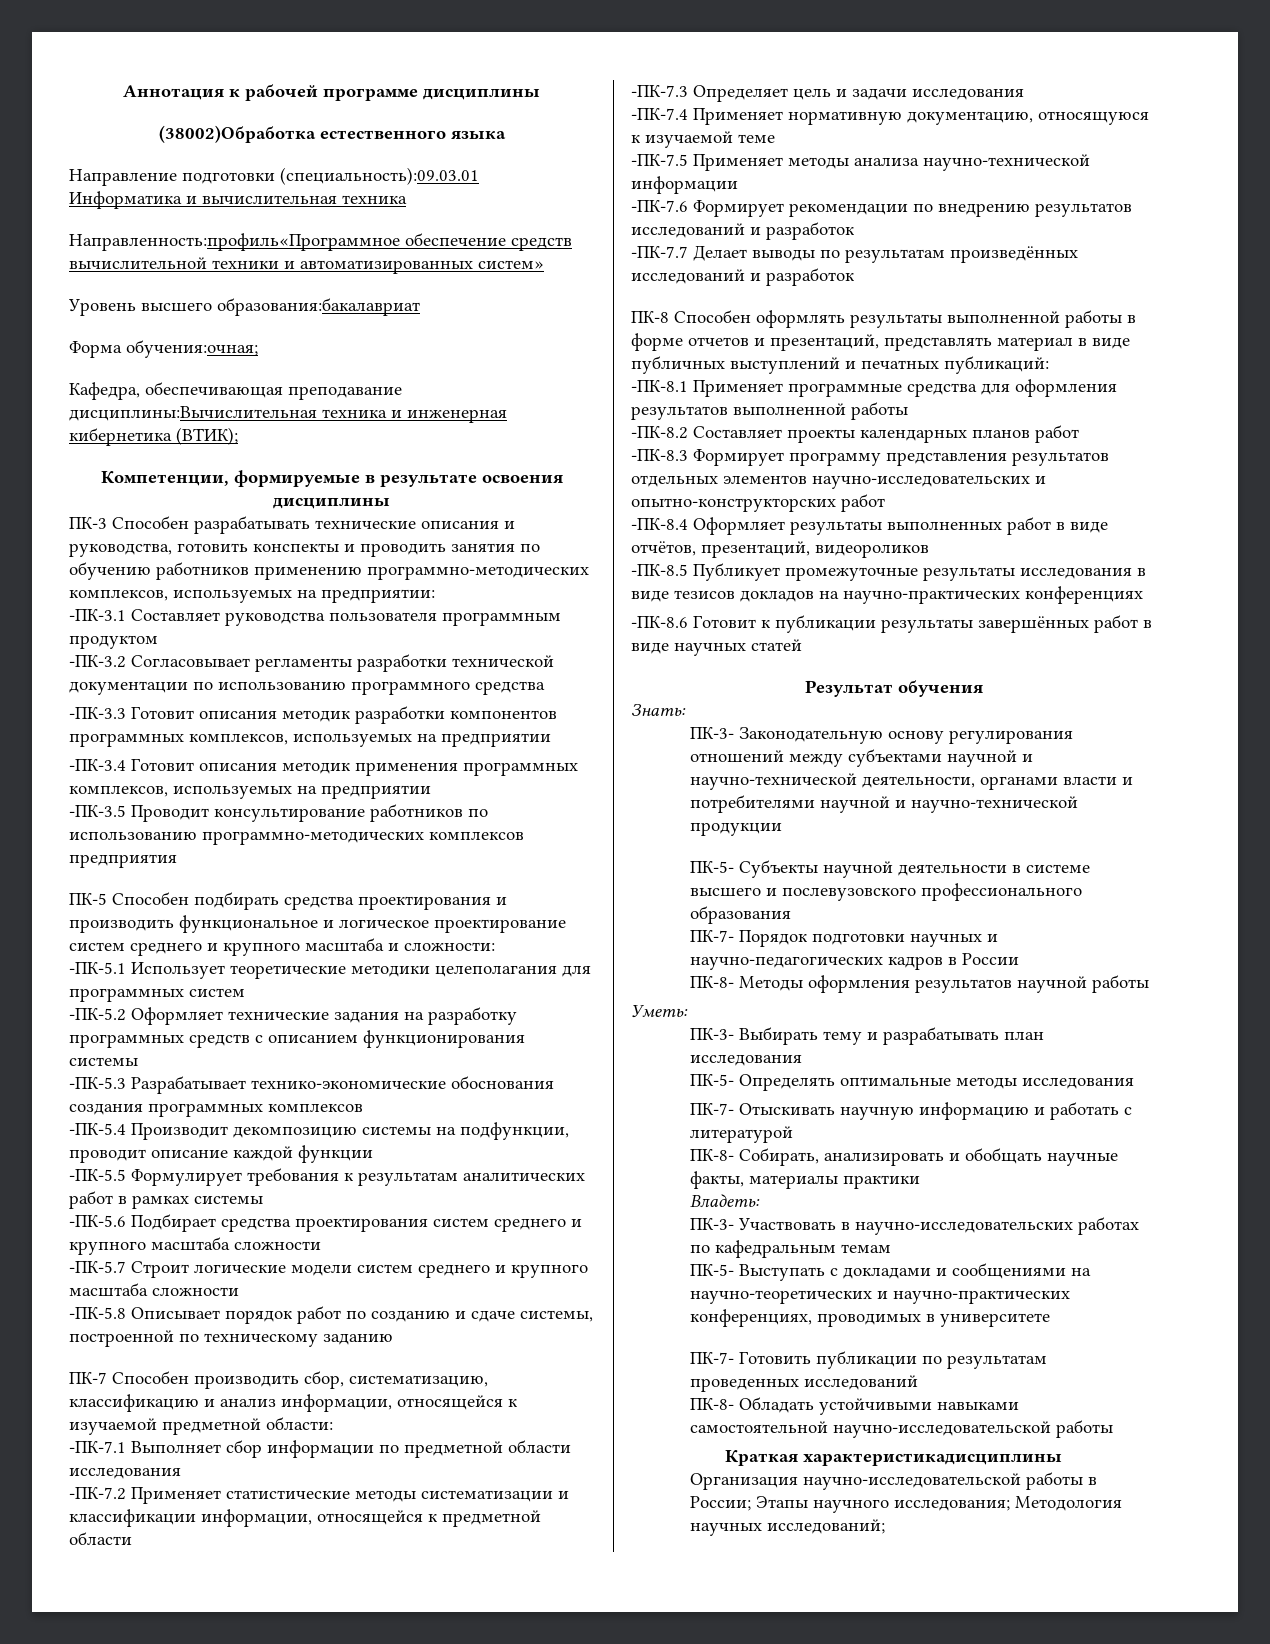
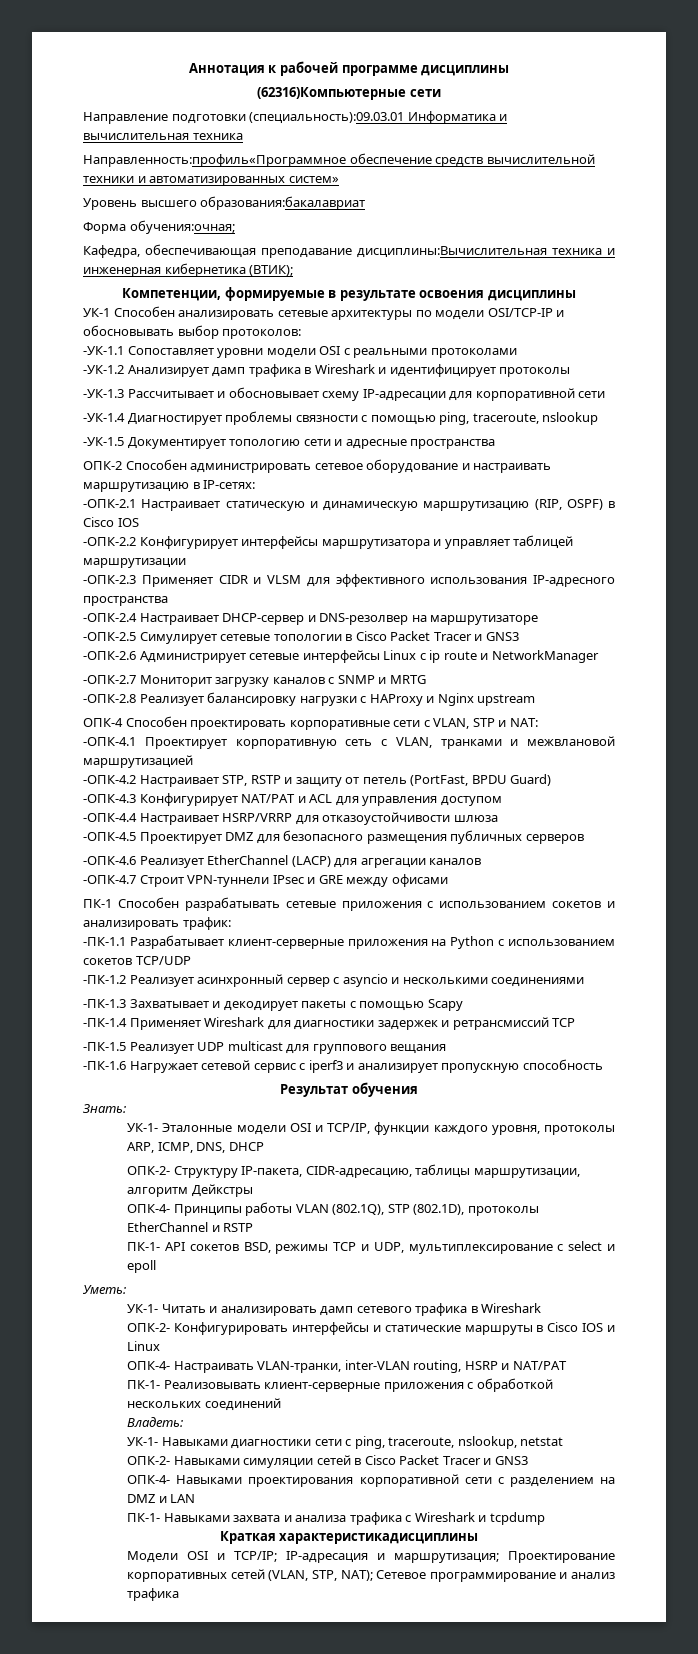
[158,125,506,143] (38002)Обработка естественного языка -> [257,87,441,100] (62316)Компьютерные сети
[69,516,515,534] [69,543,540,557] [69,562,589,580] [69,589,435,603] [69,609,561,626] [69,635,158,649] [69,654,554,672] [69,681,545,695] [69,706,557,724] [69,733,551,747] [69,758,578,776] [69,785,431,799] [69,804,488,822] [69,831,524,845] [69,854,177,868] [69,892,507,910] [69,915,566,933] [69,938,495,956] [69,962,591,979] [69,988,245,1002] [69,1007,517,1025] [69,1030,525,1048] [69,1057,138,1066] [69,1076,554,1094] [69,1103,363,1117] [69,1122,569,1140] [69,1145,373,1163] [69,1168,585,1186] [69,1191,263,1209] [69,1214,582,1232] [69,1237,321,1255] [69,1261,588,1278] [69,1283,239,1297] [69,1306,593,1324] [69,1330,393,1347] [69,1371,488,1389] [69,1394,518,1412] [69,1417,333,1435] [69,1440,571,1458] [69,1467,181,1479] [69,1487,569,1504] [69,1509,541,1527] [69,1532,132,1545] [631,85,1024,102] [631,108,1149,125] [631,131,775,148] [631,154,1090,171] [631,176,738,194] [631,200,1132,217] [631,222,855,240] [631,245,1078,263] [631,268,855,286] [631,310,1136,328] [631,333,1130,351] [631,356,1049,374] [631,379,1117,397] [631,402,908,420] [631,425,1079,443] [631,449,1109,466] [631,475,1046,489] [631,494,885,512] [631,517,1108,535] [631,541,929,558] [631,563,1146,581] [631,586,1143,604] [631,615,1152,633] [631,639,802,656] [804,680,984,697] [631,704,686,716] [689,727,1073,744] [689,749,1033,767] [689,773,1133,790] [689,795,1078,813] [689,822,782,836] [689,860,1090,878] [689,883,1082,901] [689,906,791,924] [689,930,998,947] [689,953,1019,970] [689,975,1149,993] [631,1005,688,1018] [689,1027,1044,1045] [689,1054,802,1066] [689,1074,1134,1091] [689,1102,1132,1120] [689,1126,793,1143] [689,1148,1118,1166] [689,1171,920,1189] [689,1194,760,1208] [689,1217,1139,1235] [689,1240,891,1258] [689,1263,1091,1281] [689,1290,1070,1304] [689,1309,1050,1327] [689,1351,1047,1369] [689,1375,918,1392] [689,1397,1019,1415] [689,1420,1113,1438] [725,1450,1062,1466] [689,1472,1097,1490] [689,1496,1122,1513] [689,1519,885,1536] ПК-3 Способен разрабатывать технические описания и руководства, готовить конспекты и проводить занятия по обучению работников применению программно-методических комплексов, используемых на предприятии: // -ПК-3.1 Составляет руководства пользователя программным продуктом // -ПК-3.2 Согласовывает регламенты разработки технической документации по использованию программного средства // -ПК-3.3 Готовит описания методик разработки компонентов программных комплексов, используемых на предприятии // -ПК-3.4 Готовит описания методик применения программных комплексов, используемых на предприятии // -ПК-3.5 Проводит консультирование работников по использованию программно-методических комплексов предприятия // ПК-5 Способен подбирать средства проектирования и производить функциональное и логическое проектирование систем среднего и крупного масштаба и сложности: // -ПК-5.1 Использует теоретические методики целеполагания для программных систем // -ПК-5.2 Оформляет технические задания на разработку программных средств с описанием функционирования системы // -ПК-5.3 Разрабатывает технико-экономические обоснования создания программных комплексов // -ПК-5.4 Производит декомпозицию системы на подфункции, проводит описание каждой функции // -ПК-5.5 Формулирует требования к результатам аналитических работ в рамках системы // -ПК-5.6 Подбирает средства проектирования систем среднего и крупного масштаба сложности // -ПК-5.7 Строит логические модели систем среднего и крупного масштаба сложности // -ПК-5.8 Описывает порядок работ по созданию и сдаче системы, построенной по техническому заданию // ПК-7 Способен производить сбор, систематизацию, классификацию и анализ информации, относящейся к изучаемой предметной области: // -ПК-7.1 Выполняет сбор информации по предметной области исследования // -ПК-7.2 Применяет статистические методы систематизации и классификации информации, относящейся к предметной области // -ПК-7.3 Определяет цель и задачи исследования // -ПК-7.4 Применяет нормативную документацию, относящуюся к изучаемой теме // -ПК-7.5 Применяет методы анализа научно-технической информации // -ПК-7.6 Формирует рекомендации по внедрению результатов исследований и разработок // -ПК-7.7 Делает выводы по результатам произведённых исследований и разработок // ПК-8 Способен оформлять результаты выполненной работы в форме отчетов и презентаций, представлять материал в виде публичных выступлений и печатных публикаций: // -ПК-8.1 Применяет программные средства для оформления результатов выполненной работы // -ПК-8.2 Составляет проекты календарных планов работ // -ПК-8.3 Формирует программу представления результатов отдельных элементов научно-исследовательских и опытно-конструкторских работ // -ПК-8.4 Оформляет результаты выполненных работ в виде отчётов, презентаций, видеороликов // -ПК-8.5 Публикует промежуточные результаты исследования в виде тезисов докладов на научно-практических конференциях // -ПК-8.6 Готовит к публикации результаты завершённых работ в виде научных статей // Результат обучения // Знать: // ПК-3- Законодательную основу регулирования отношений между субъектами научной и научно-технической деятельности, органами власти и потребителями научной и научно-технической продукции // ПК-5- Субъекты научной деятельности в системе высшего и послевузовского профессионального образования // ПК-7- Порядок подготовки научных и научно-педагогических кадров в России // ПК-8- Методы оформления результатов научной работы // Уметь: // ПК-3- Выбирать тему и разрабатывать план исследования // ПК-5- Определять оптимальные методы исследования // ПК-7- Отыскивать научную информацию и работать с литературой // ПК-8- Собирать, анализировать и обобщать научные факты, материалы практики // Владеть: // ПК-3- Участвовать в научно-исследовательских работах по кафедральным темам // ПК-5- Выступать с докладами и сообщениями на научно-теоретических и научно-практических конференциях, проводимых в университете // ПК-7- Готовить публикации по результатам проведенных исследований // ПК-8- Обладать устойчивыми навыками самостоятельной научно-исследовательской работы // Краткая характеристикадисциплины // Организация научно-исследовательской работы в России; Этапы научного исследования; Методология научных исследований; -> [83,306,565,320] [83,325,302,339] [83,346,517,358] [83,364,571,377] [83,387,606,401] [83,411,599,425] [83,437,496,449] [83,459,552,473] [83,480,256,492] [83,499,615,511] [83,517,139,527] [83,535,574,549] [83,558,186,568] [83,574,615,587] [83,596,168,606] [83,613,539,625] [83,631,519,644] [83,650,599,663] [83,675,426,687] [83,692,536,706] [83,716,538,730] [83,736,615,749] [83,755,193,768] [83,774,552,787] [83,793,502,806] [83,812,498,825] [83,830,584,844] [83,855,482,868] [83,874,448,887] [83,897,615,911] [83,917,231,930] [83,935,615,949] [83,956,191,965] [83,974,585,987] [83,999,463,1011] [83,1017,576,1030] [83,1041,447,1054] [83,1059,603,1073] [280,1082,418,1097] [82,1104,126,1113] [127,1122,615,1135] [127,1142,264,1153] [127,1164,580,1178] [127,1184,253,1197] [127,1202,539,1216] [127,1222,254,1232] [127,1241,616,1254] [127,1260,157,1273] [83,1285,126,1294] [127,1303,542,1316] [127,1322,615,1335] [127,1341,161,1351] [127,1360,567,1373] [127,1378,553,1392] [127,1398,281,1411] [127,1417,184,1427] [127,1436,564,1449] [127,1455,528,1468] [127,1474,615,1487] [127,1494,196,1503] [127,1512,545,1525] [219,1531,479,1544] [127,1551,615,1563] [127,1569,615,1582] [127,1588,180,1601] УК-1 Способен анализировать сетевые архитектуры по модели OSI/TCP-IP и обосновывать выбор протоколов: // -УК-1.1 Сопоставляет уровни модели OSI с реальными протоколами // -УК-1.2 Анализирует дамп трафика в Wireshark и идентифицирует протоколы // -УК-1.3 Рассчитывает и обосновывает схему IP-адресации для корпоративной сети // -УК-1.4 Диагностирует проблемы связности с помощью ping, traceroute, nslookup // -УК-1.5 Документирует топологию сети и адресные пространства // ОПК-2 Способен администрировать сетевое оборудование и настраивать маршрутизацию в IP-сетях: // -ОПК-2.1 Настраивает статическую и динамическую маршрутизацию (RIP, OSPF) в Cisco IOS // -ОПК-2.2 Конфигурирует интерфейсы маршрутизатора и управляет таблицей маршрутизации // -ОПК-2.3 Применяет CIDR и VLSM для эффективного использования IP-адресного пространства // -ОПК-2.4 Настраивает DHCP-сервер и DNS-резолвер на маршрутизаторе // -ОПК-2.5 Симулирует сетевые топологии в Cisco Packet Tracer и GNS3 // -ОПК-2.6 Администрирует сетевые интерфейсы Linux с ip route и NetworkManager // -ОПК-2.7 Мониторит загрузку каналов с SNMP и MRTG // -ОПК-2.8 Реализует балансировку нагрузки с HAProxy и Nginx upstream // ОПК-4 Способен проектировать корпоративные сети с VLAN, STP и NAT: // -ОПК-4.1 Проектирует корпоративную сеть с VLAN, транками и межвлановой маршрутизацией // -ОПК-4.2 Настраивает STP, RSTP и защиту от петель (PortFast, BPDU Guard) // -ОПК-4.3 Конфигурирует NAT/PAT и ACL для управления доступом // -ОПК-4.4 Настраивает HSRP/VRRP для отказоустойчивости шлюза // -ОПК-4.5 Проектирует DMZ для безопасного размещения публичных серверов // -ОПК-4.6 Реализует EtherChannel (LACP) для агрегации каналов // -ОПК-4.7 Строит VPN-туннели IPsec и GRE между офисами // ПК-1 Способен разрабатывать сетевые приложения с использованием сокетов и анализировать трафик: // -ПК-1.1 Разрабатывает клиент-серверные приложения на Python с использованием сокетов TCP/UDP // -ПК-1.2 Реализует асинхронный сервер с asyncio и несколькими соединениями // -ПК-1.3 Захватывает и декодирует пакеты с помощью Scapy // -ПК-1.4 Применяет Wireshark для диагностики задержек и ретрансмиссий TCP // -ПК-1.5 Реализует UDP multicast для группового вещания // -ПК-1.6 Нагружает сетевой сервис с iperf3 и анализирует пропускную способность // Результат обучения // Знать: // УК-1- Эталонные модели OSI и TCP/IP, функции каждого уровня, протоколы ARP, ICMP, DNS, DHCP // ОПК-2- Структуру IP-пакета, CIDR-адресацию, таблицы маршрутизации, алгоритм Дейкстры // ОПК-4- Принципы работы VLAN (802.1Q), STP (802.1D), протоколы EtherChannel и RSTP // ПК-1- API сокетов BSD, режимы TCP и UDP, мультиплексирование с select и epoll // Уметь: // УК-1- Читать и анализировать дамп сетевого трафика в Wireshark // ОПК-2- Конфигурировать интерфейсы и статические маршруты в Cisco IOS и Linux // ОПК-4- Настраивать VLAN-транки, inter-VLAN routing, HSRP и NAT/PAT // ПК-1- Реализовывать клиент-серверные приложения с обработкой нескольких соединений // Владеть: // УК-1- Навыками диагностики сети с ping, traceroute, nslookup, netstat // ОПК-2- Навыками симуляции сетей в Cisco Packet Tracer и GNS3 // ОПК-4- Навыками проектирования корпоративной сети с разделением на DMZ и LAN // ПК-1- Навыками захвата и анализа трафика с Wireshark и tcpdump // Краткая характеристикадисциплины // Модели OSI и TCP/IP; IP-адресация и маршрутизация; Проектирование корпоративных сетей (VLAN, STP, NAT); Сетевое программирование и анализ трафика

